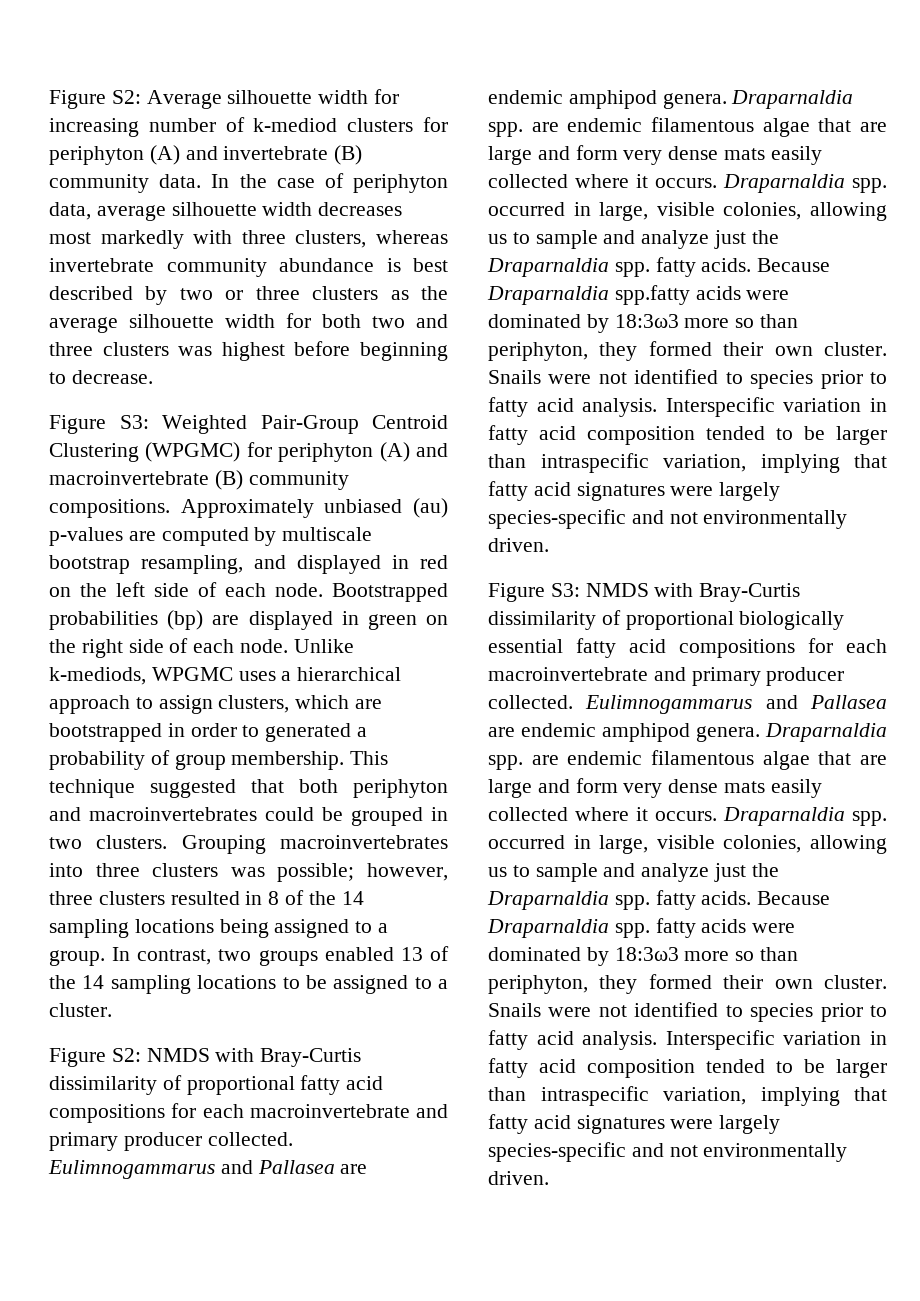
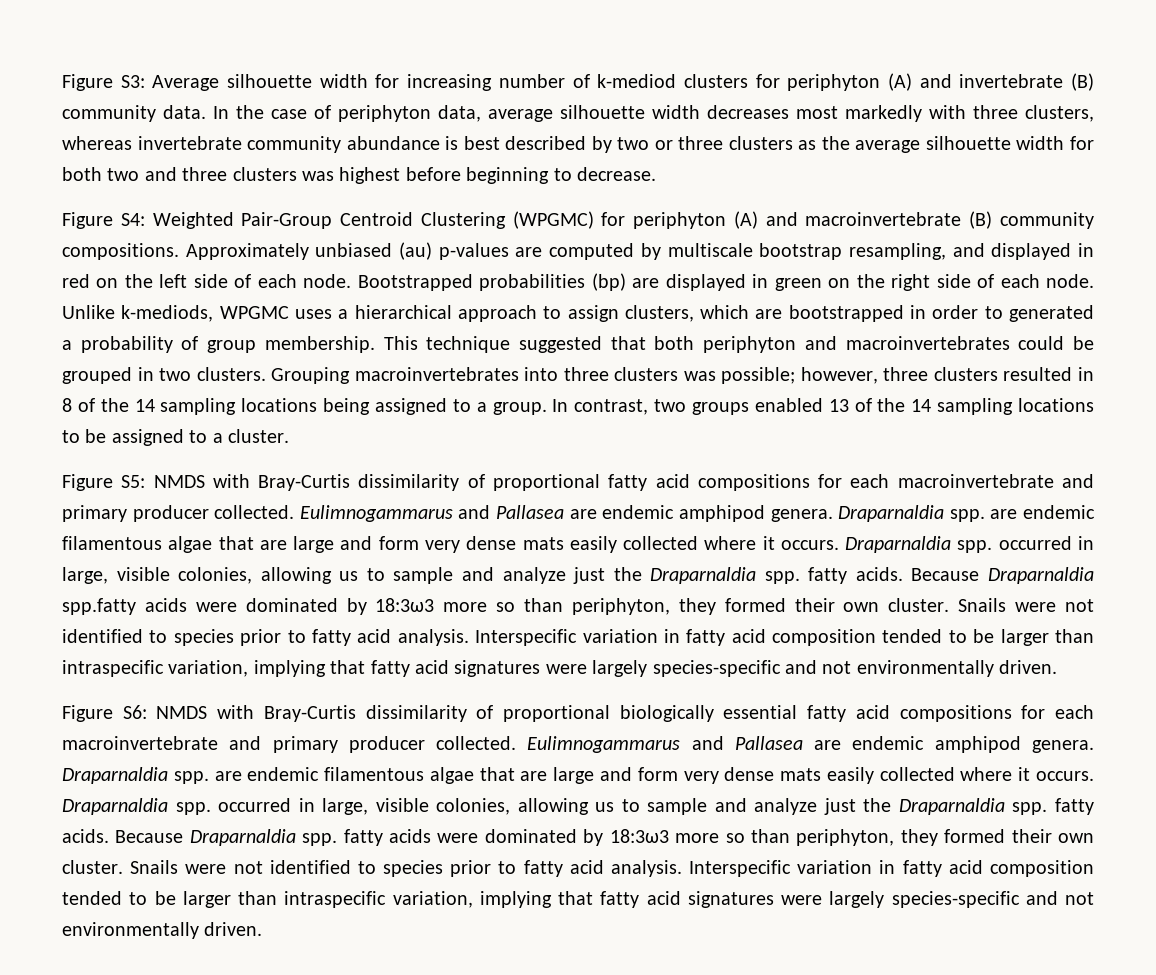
[49,90,141,109] Figure S2: -> [62,74,145,91] Figure S3:
[119,415,149,429] S3: -> [120,213,145,226] S4:
[111,1048,141,1062] S2: -> [121,475,146,488] S5:
[550,583,580,597] S3: -> [122,705,147,719] S6:

